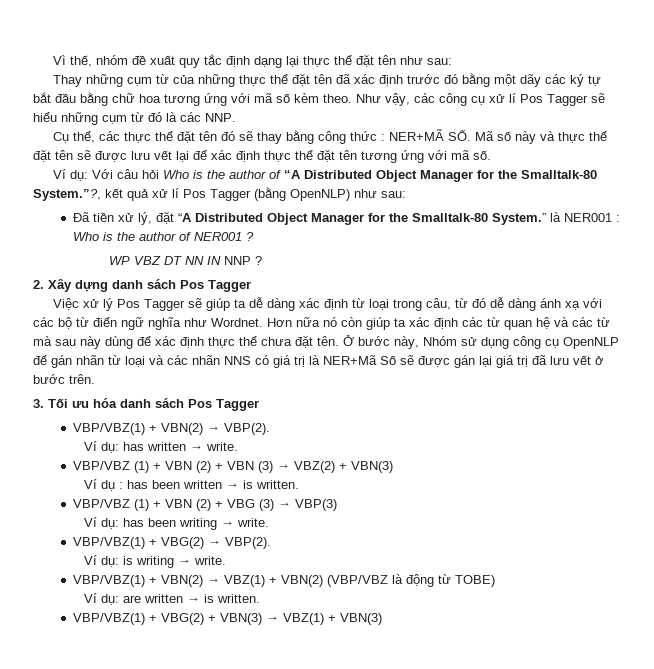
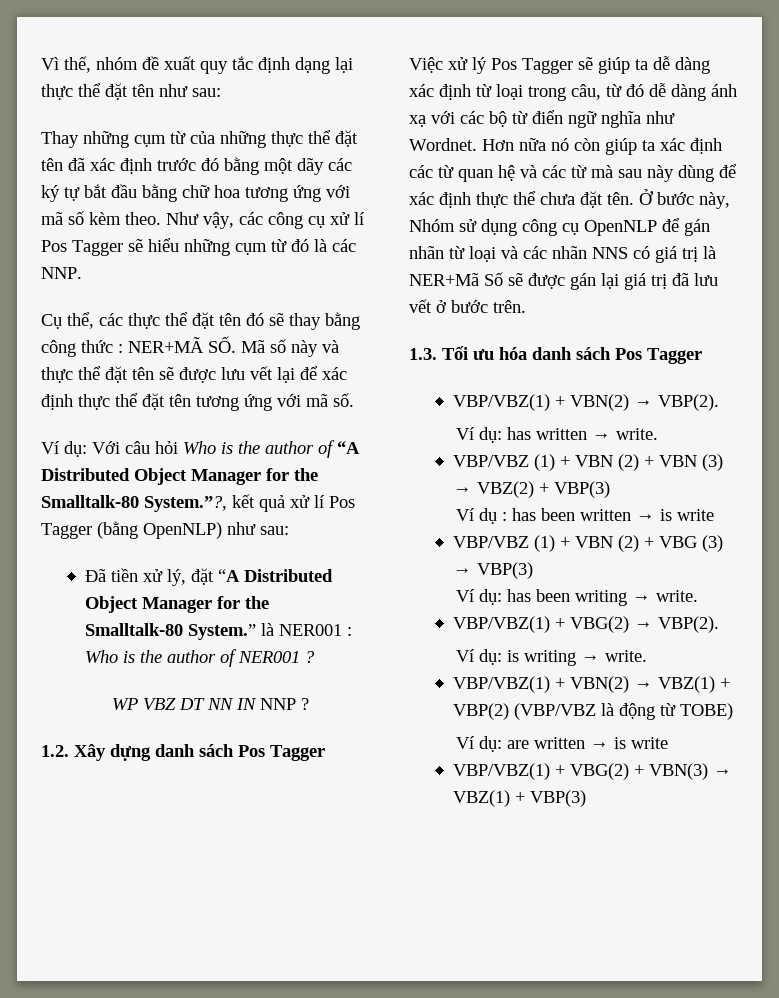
[33,280,44,289] 2. -> [41,745,69,757] 1.2.
[33,399,44,408] 3. -> [409,348,437,360] 1.3.
[350,461,393,473] VBN(3) -> [553,481,610,498] VBP(3)
[255,480,299,489] written. -> [677,509,715,521] write
[280,575,323,587] VBN(2) -> [452,703,509,720] VBP(2)
[216,594,260,603] written. -> [631,737,669,749] write
[339,613,382,625] VBN(3) -> [529,790,586,807] VBP(3)

